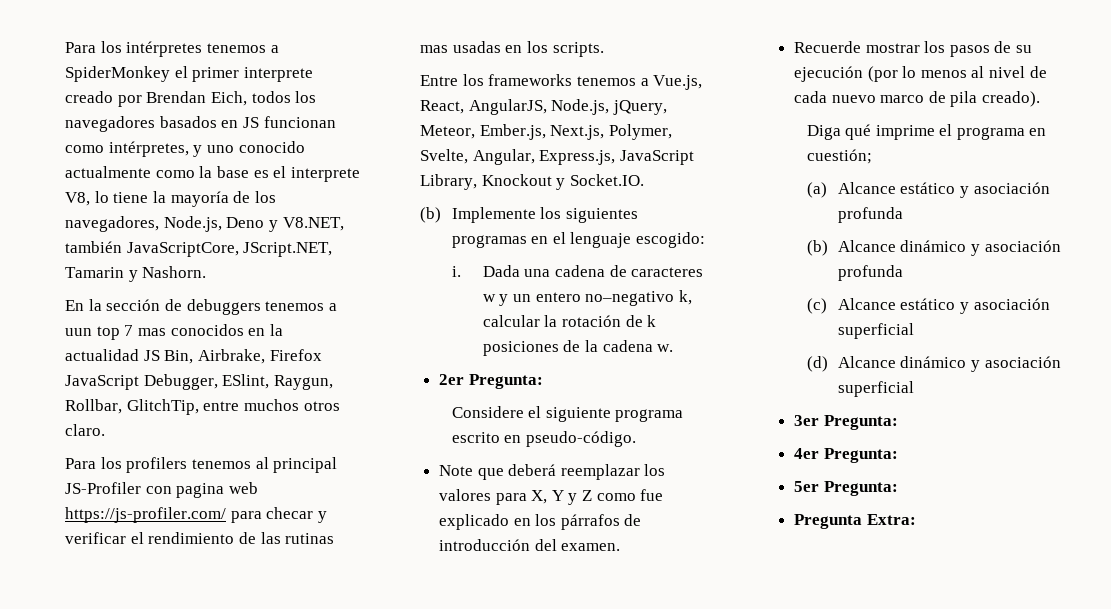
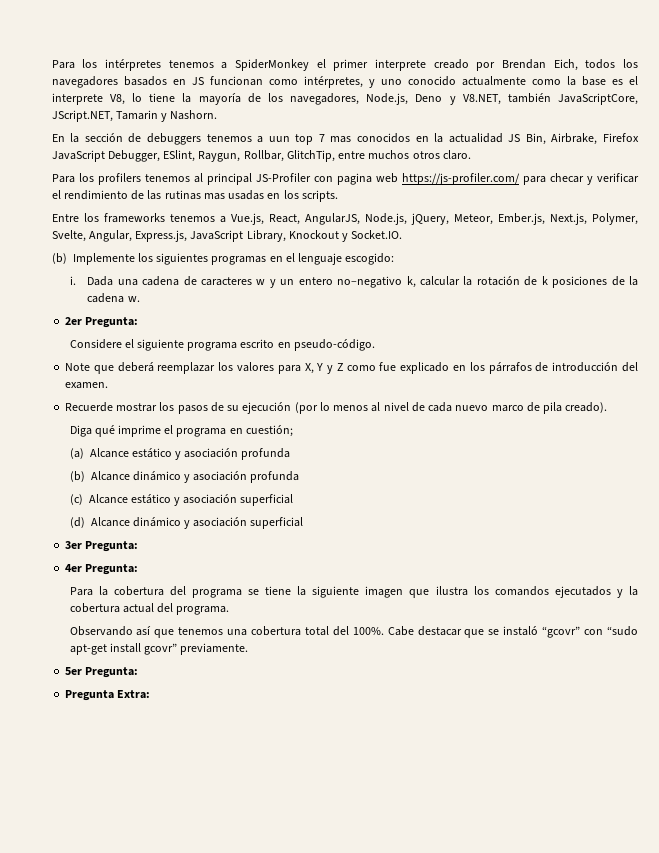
(898, 455) none -> [69,586,638,598] [69,603,230,615] [69,626,638,638] [69,643,249,655] // Para la cobertura del programa se tiene la siguiente imagen que ilustra los comandos ejecutados y la cobertura actual del programa. // Observando así que tenemos una cobertura total del 100%. Cabe destacar que se instaló “gcovr” con “sudo apt-get install gcovr” previamente.

